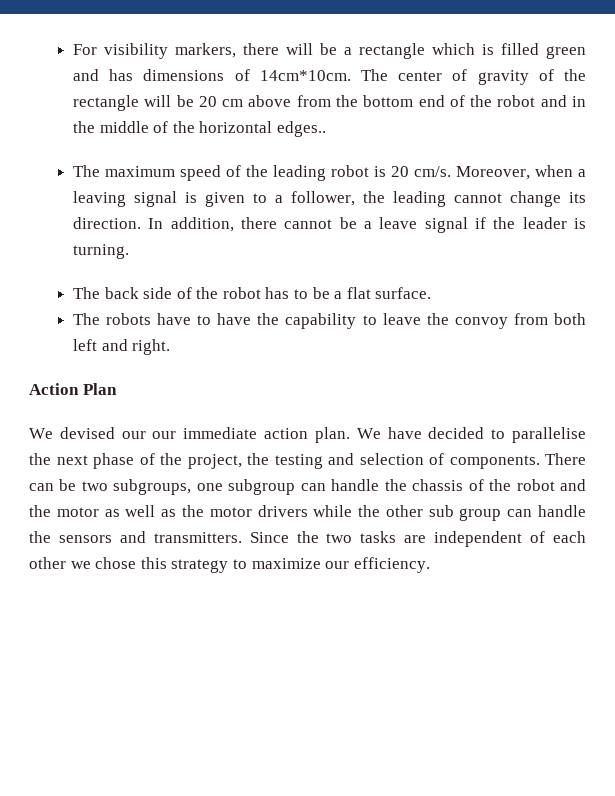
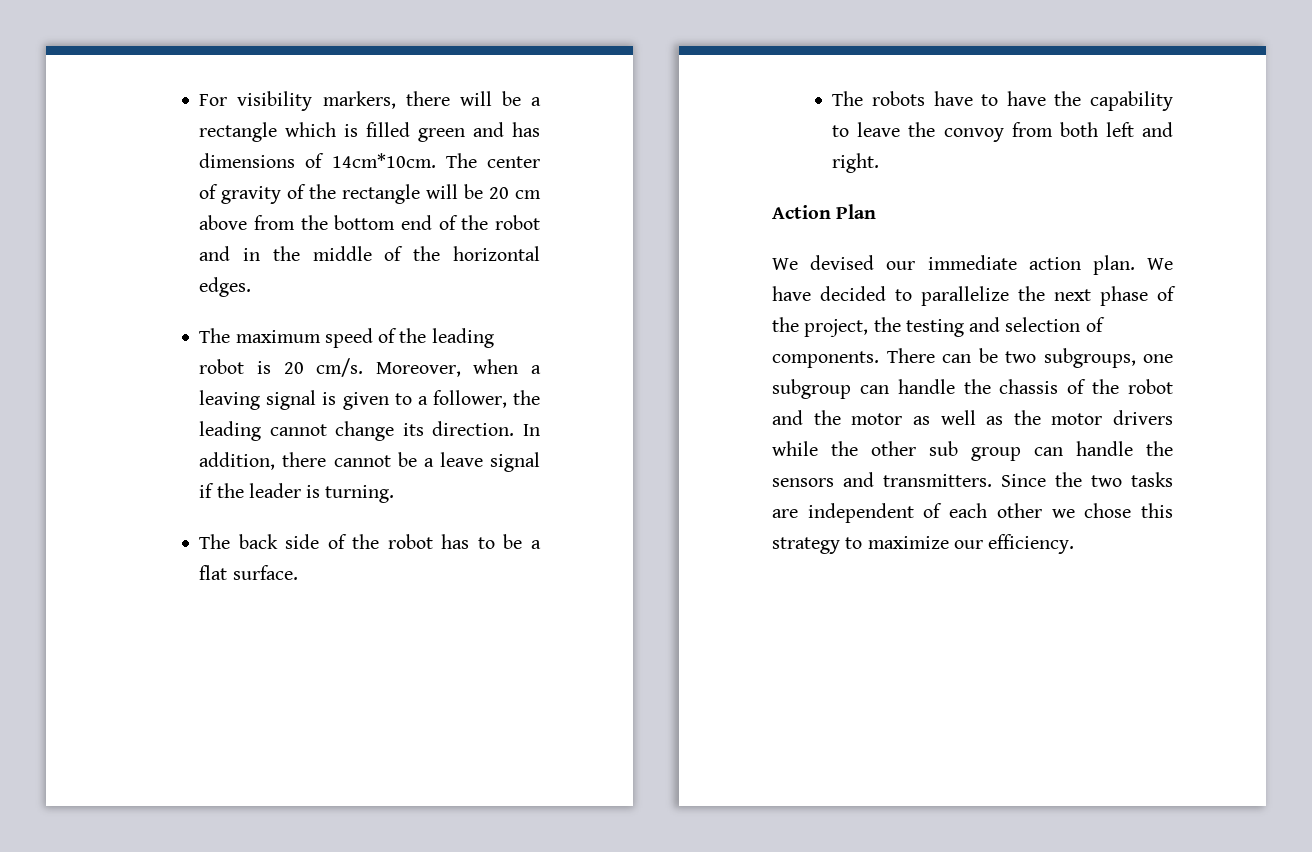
[276,121,326,137] edges.. -> [199,277,252,297] edges.
[152,431,177,439] our -> (916, 265) none
[511,427,586,443] parallelise -> [921,286,1009,306] parallelize

